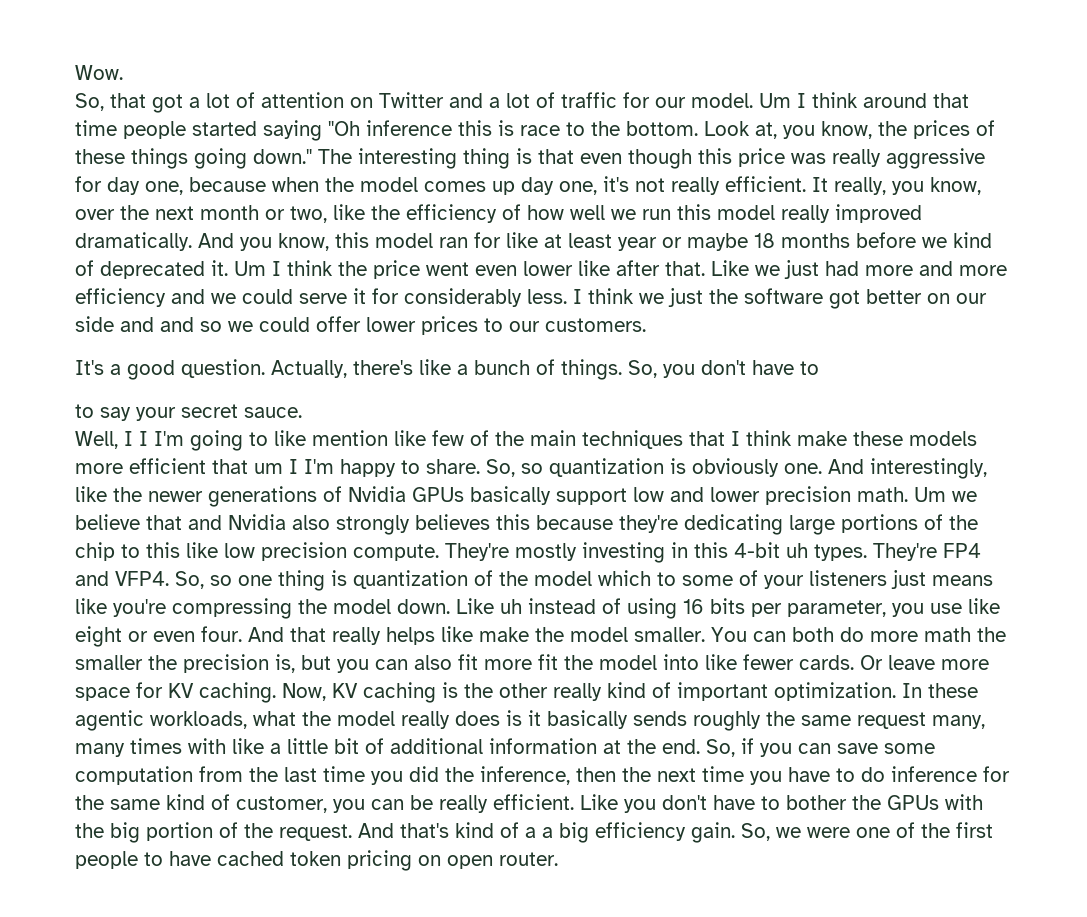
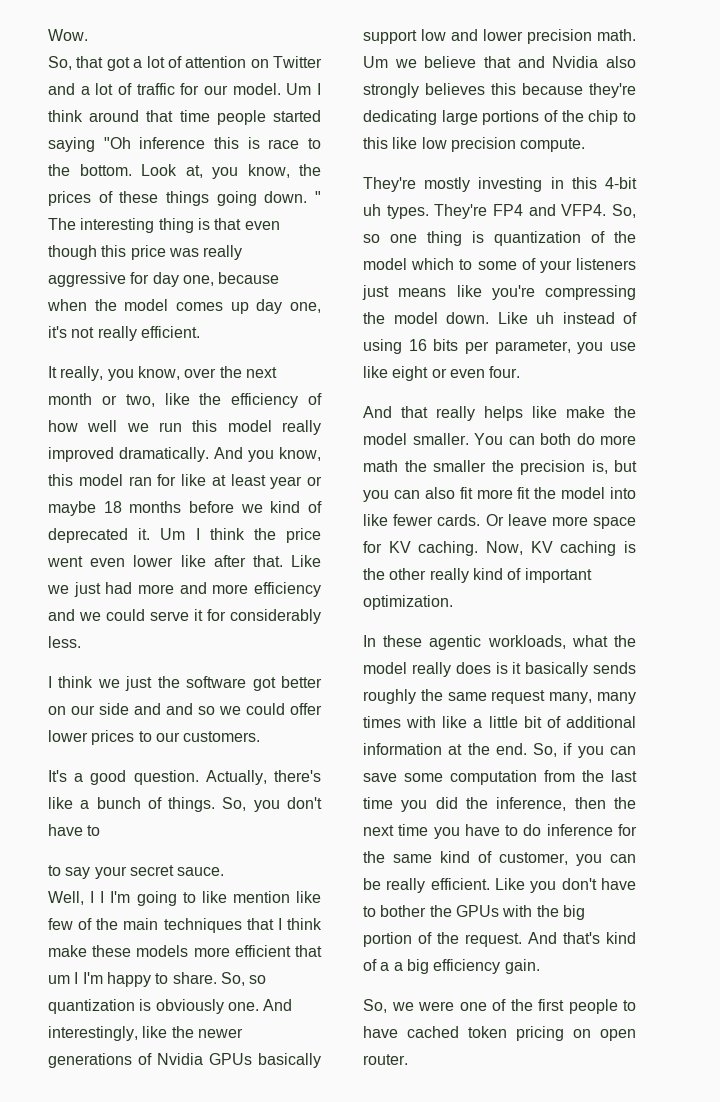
[253,149,312,164] down." -> [264,191,321,203] down. "
(806, 184) none -> (200, 332) //
(567, 296) none -> (81, 642) //
(439, 552) none -> (586, 145) //
(242, 634) none -> (521, 372) //
(896, 691) none -> (453, 602) //
(735, 832) none -> (540, 966) //

